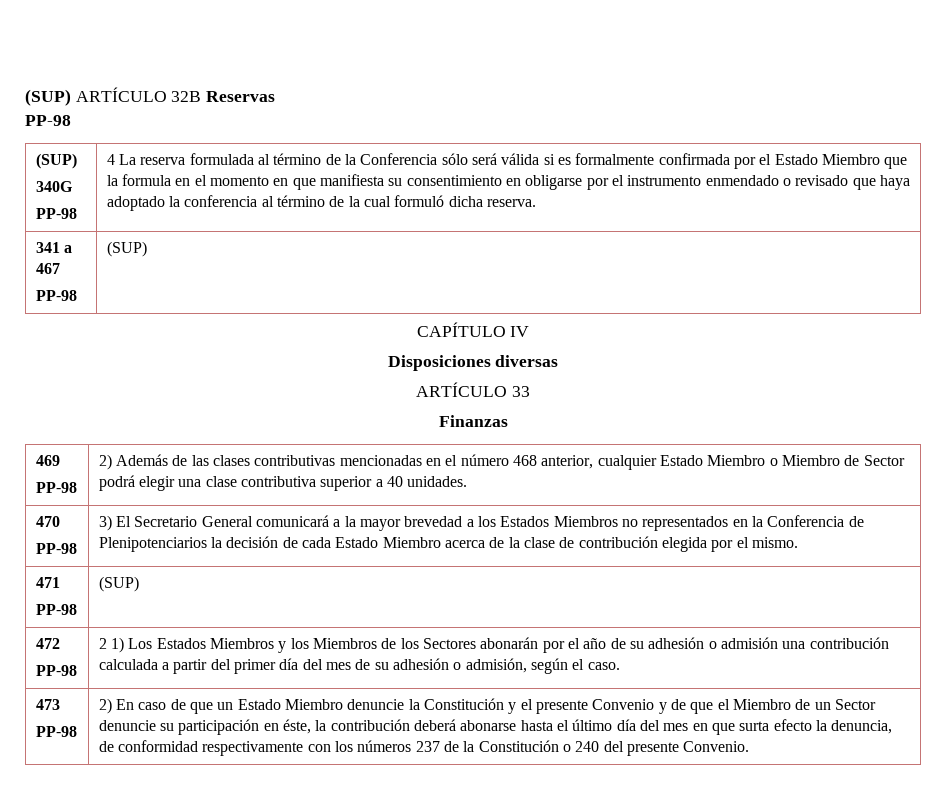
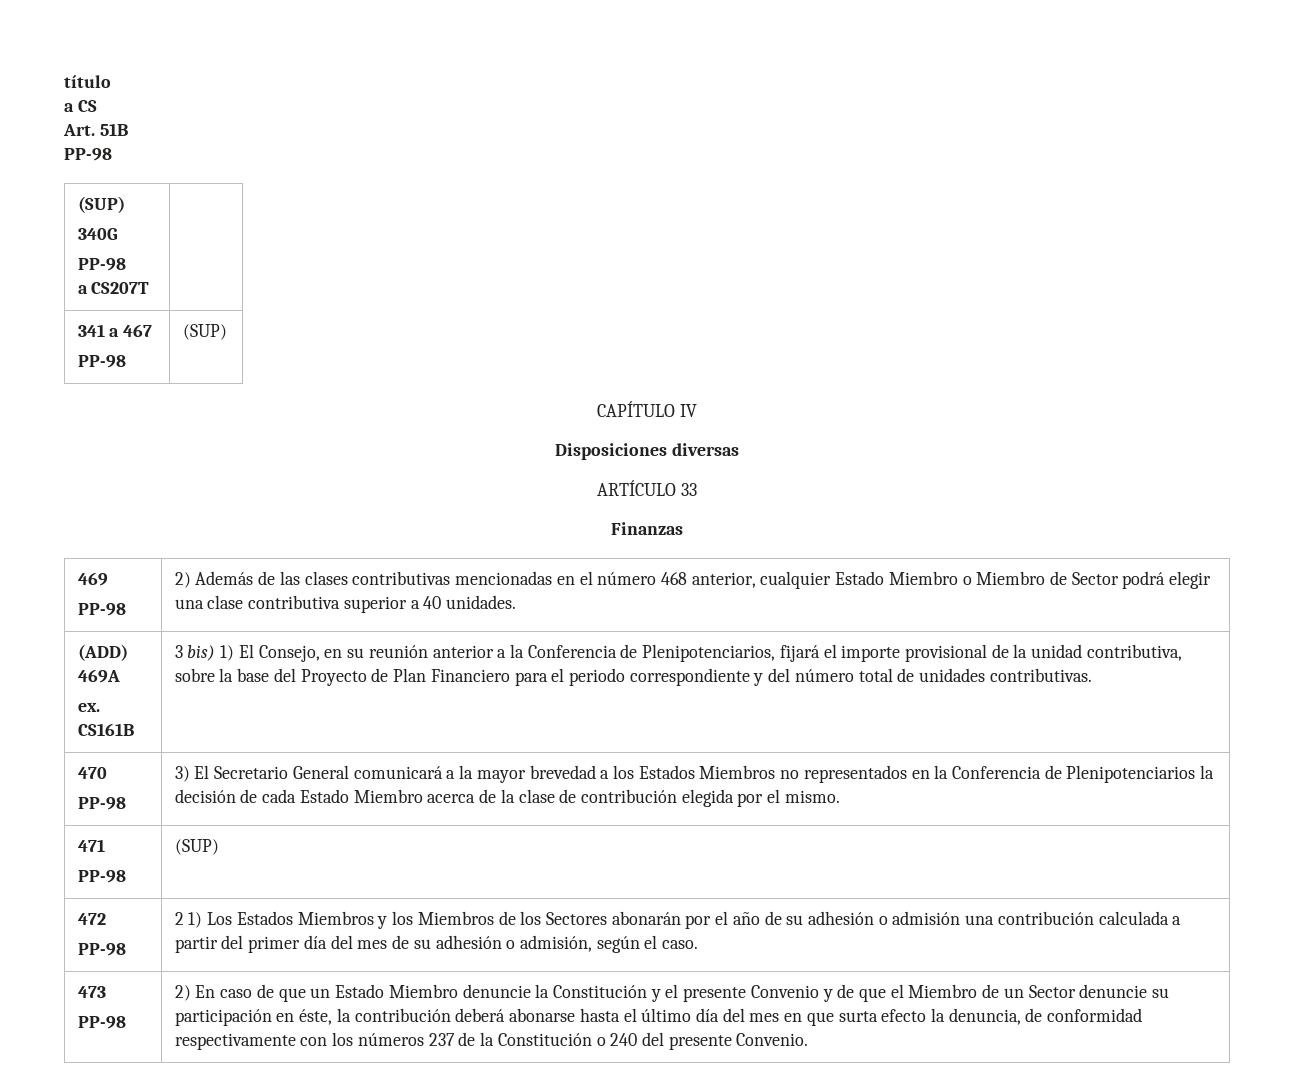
[25,87,276,106] (SUP) ARTÍCULO 32B Reservas -> [64,75,111,88] [64,100,97,112] [63,123,128,136] título // a CS // Art. 51B
[106,153,908,169] [106,174,910,190] [106,195,536,211] | 4 La reserva formulada al término de la Conferencia sólo será válida si es formalmente confirmada por el Estado Miembro que la formula en el momento en que manifiesta su consentimiento en obligarse por el instrumento enmendado o revisado que haya adoptado la conferencia al término de la cual formuló dicha reserva. -> [77,282,150,294] // a CS207T |
(468, 481) none -> [77,644,128,661] [77,669,120,683] [77,703,100,712] [77,723,134,736] [174,644,1182,662] [174,668,1092,686] // (ADD) 469A // ex. CS161B | 3 bis) 1) El Consejo, en su reunión anterior a la Conferencia de Plenipotenciarios, fijará el importe provisional de la unidad contributiva, sobre la base del Proyecto de Plan Financiero para el periodo correspondiente y del número total de unidades contributivas.

